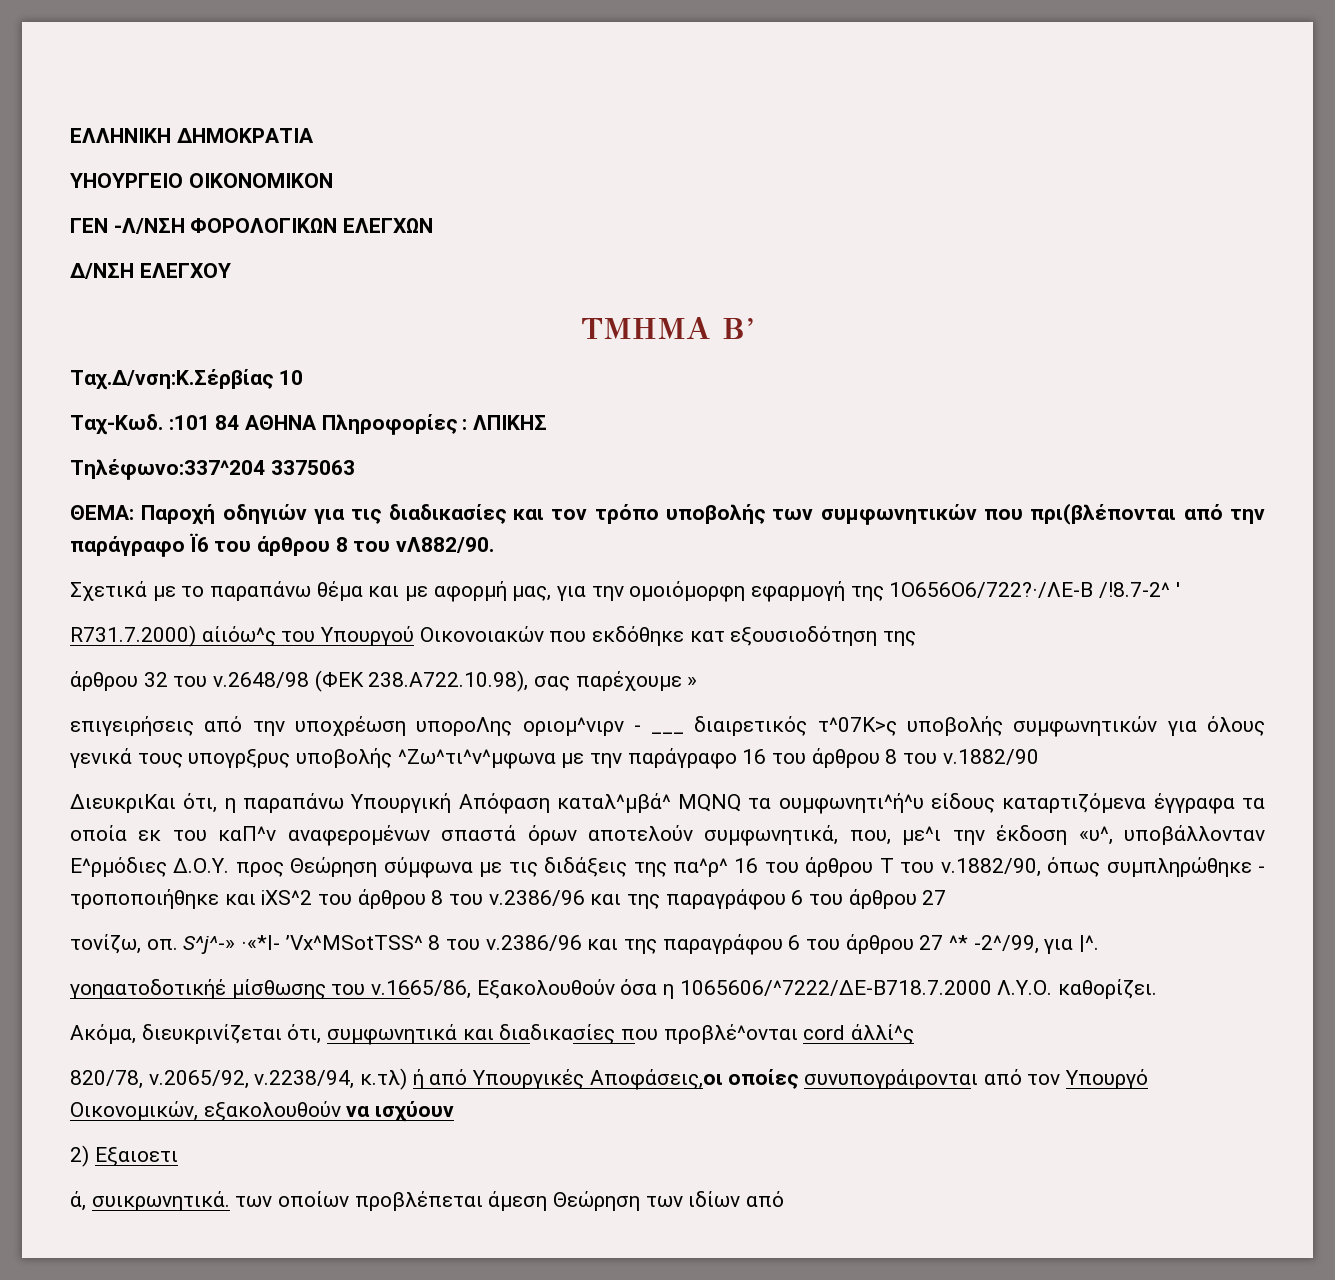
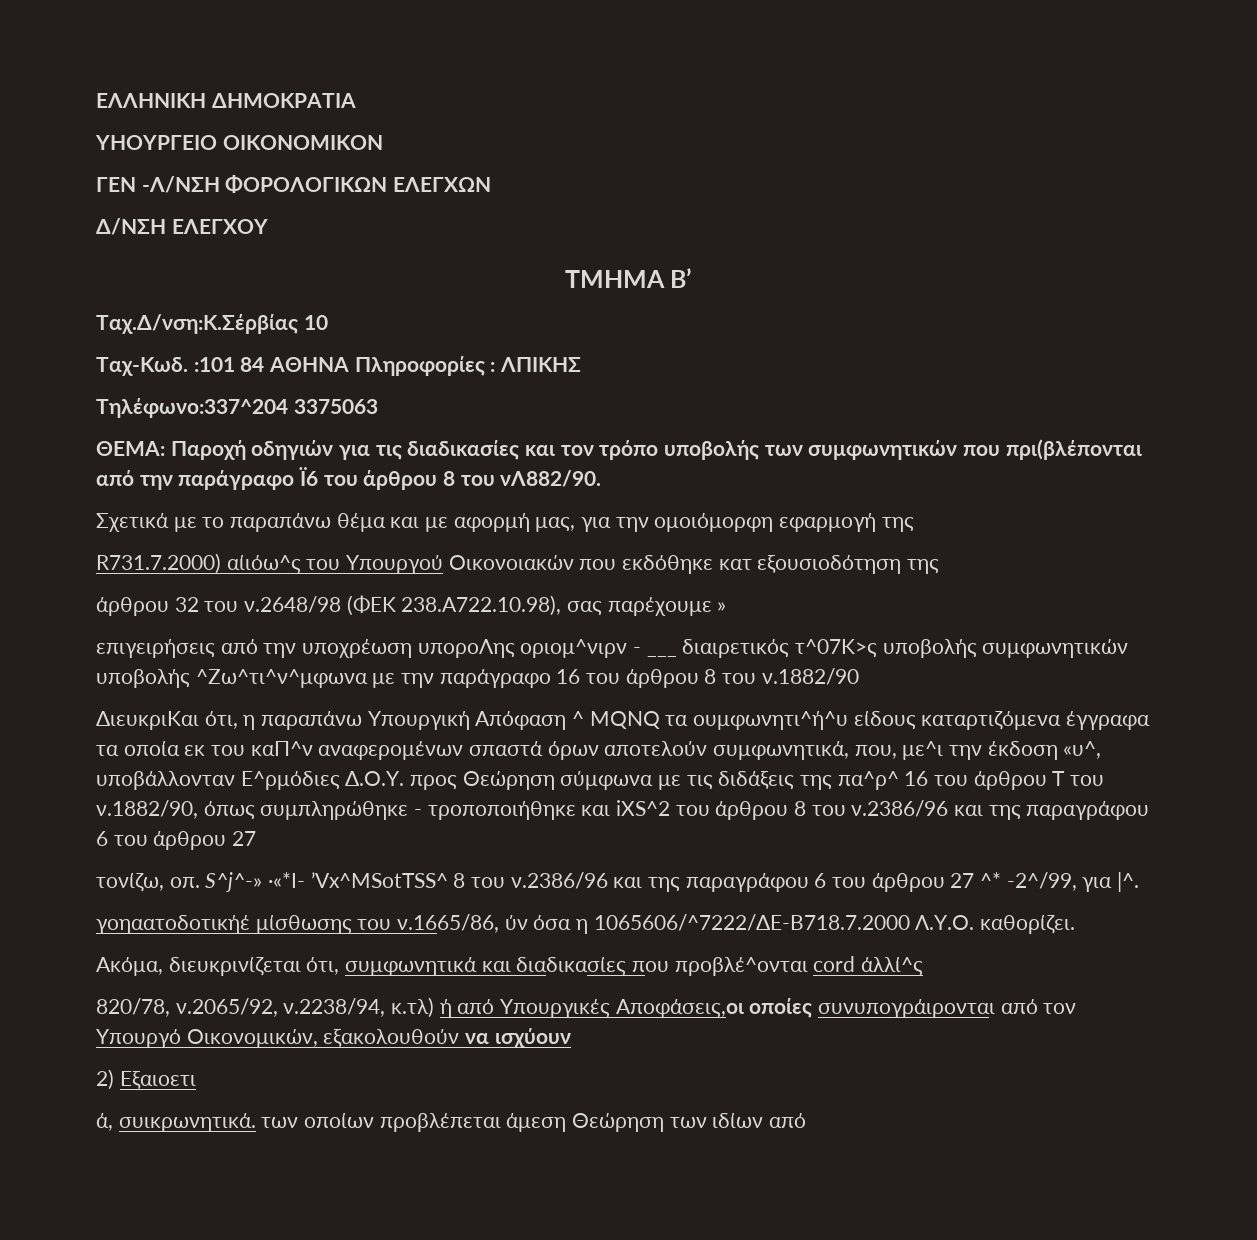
[889,582,1180,598] 1Ο656Ο6/722?·/ΛΕ-Β /!8.7-2^ ' -> (914, 524) none
[1167,716,1265,736] [70,748,291,768] για όλους γενικά τους υπογρξρυς -> (1129, 648) none
[556,793,671,813] καταλ^μβά^ -> [572,711,585,726] ^
[476,979,615,999] Εξακολουθούν -> [504,915,528,930] ύν

